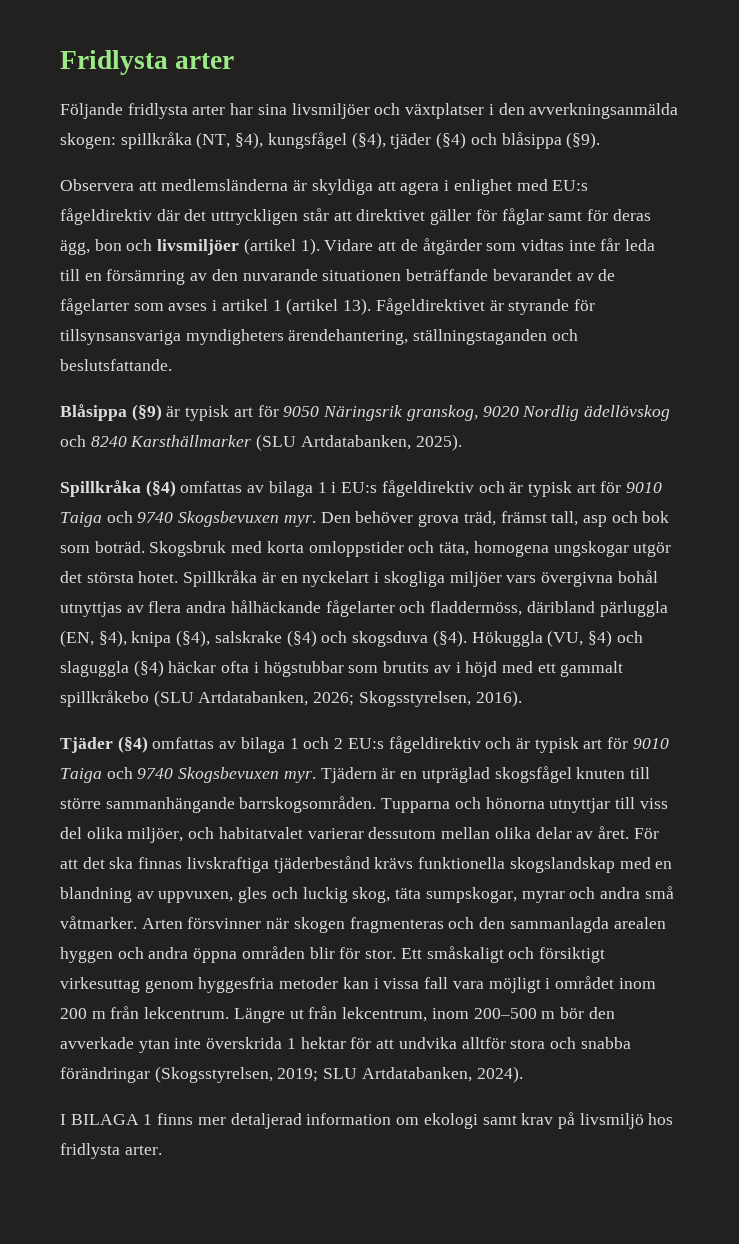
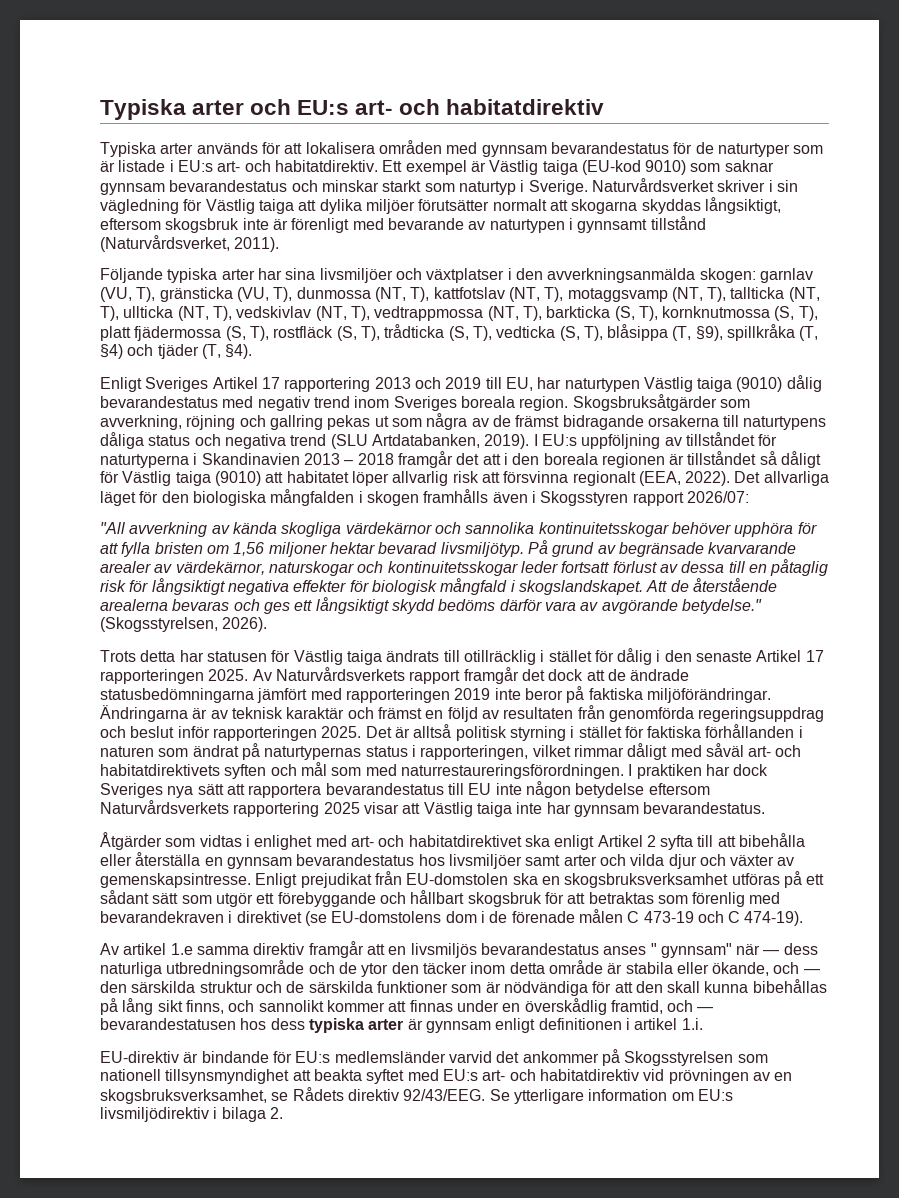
[60,50,235,75] Fridlysta arter -> [100,99,605,120] [100,140,824,157] [100,160,774,175] [100,178,798,195] [100,197,781,214] [100,216,706,233] [100,235,280,252] Typiska arter och EU:s art- och habitatdirektiv // Typiska arter används för att lokalisera områden med gynnsam bevarandestatus för de naturtyper som är listade i EU:s art- och habitatdirektiv. Ett exempel är Västlig taiga (EU-kod 9010) som saknar gynnsam bevarandestatus och minskar starkt som naturtyp i Sverige. Naturvårdsverket skriver i sin vägledning för Västlig taiga att dylika miljöer förutsätter normalt att skogarna skyddas långsiktigt, eftersom skogsbruk inte är förenligt med bevarande av naturtypen i gynnsamt tillstånd (Naturvårdsverket, 2011).
[127,103,188,119] fridlysta -> [167,268,218,283] typiska
[120,132,601,149] [60,179,589,195] [60,208,651,225] [60,238,656,255] [60,269,616,285] [60,298,595,315] [60,329,578,345] [60,359,172,371] [60,404,670,421] [60,434,462,451] [60,480,663,497] [60,511,670,527] [60,541,672,557] [60,570,658,587] [60,600,668,617] [60,630,643,647] [60,660,624,677] [60,690,522,707] [60,736,669,753] [60,766,650,783] [60,796,668,813] [60,826,659,843] [60,856,673,873] [60,886,674,903] [60,916,666,933] [60,946,605,963] [60,976,656,993] [60,1006,615,1023] [60,1037,631,1053] [60,1066,523,1083] [60,1112,674,1129] [60,1143,162,1159] spillkråka (NT, §4), kungsfågel (§4), tjäder (§4) och blåsippa (§9). // Observera att medlemsländerna är skyldiga att agera i enlighet med EU:s fågeldirektiv där det uttryckligen står att direktivet gäller för fåglar samt för deras ägg, bon och livsmiljöer (artikel 1). Vidare att de åtgärder som vidtas inte får leda till en försämring av den nuvarande situationen beträffande bevarandet av de fågelarter som avses i artikel 1 (artikel 13). Fågeldirektivet är styrande för tillsynsansvariga myndigheters ärendehantering, ställningstaganden och beslutsfattande. // Blåsippa (§9) är typisk art för 9050 Näringsrik granskog, 9020 Nordlig ädellövskog och 8240 Karsthällmarker (SLU Artdatabanken, 2025). // Spillkråka (§4) omfattas av bilaga 1 i EU:s fågeldirektiv och är typisk art för 9010 Taiga och 9740 Skogsbevuxen myr. Den behöver grova träd, främst tall, asp och bok som boträd. Skogsbruk med korta omloppstider och täta, homogena ungskogar utgör det största hotet. Spillkråka är en nyckelart i skogliga miljöer vars övergivna bohål utnyttjas av flera andra hålhäckande fågelarter och fladdermöss, däribland pärluggla (EN, §4), knipa (§4), salskrake (§4) och skogsduva (§4). Hökuggla (VU, §4) och slaguggla (§4) häckar ofta i högstubbar som brutits av i höjd med ett gammalt spillkråkebo (SLU Artdatabanken, 2026; Skogsstyrelsen, 2016). // Tjäder (§4) omfattas av bilaga 1 och 2 EU:s fågeldirektiv och är typisk art för 9010 Taiga och 9740 Skogsbevuxen myr. Tjädern är en utpräglad skogsfågel knuten till större sammanhängande barrskogsområden. Tupparna och hönorna utnyttjar till viss del olika miljöer, och habitatvalet varierar dessutom mellan olika delar av året. För att det ska finnas livskraftiga tjäderbestånd krävs funktionella skogslandskap med en blandning av uppvuxen, gles och luckig skog, täta sumpskogar, myrar och andra små våtmarker. Arten försvinner när skogen fragmenteras och den sammanlagda arealen hyggen och andra öppna områden blir för stor. Ett småskaligt och försiktigt virkesuttag genom hyggesfria metoder kan i vissa fall vara möjligt i området inom 200 m från lekcentrum. Längre ut från lekcentrum, inom 200–500 m bör den avverkade ytan inte överskrida 1 hektar för att undvika alltför stora och snabba förändringar (Skogsstyrelsen, 2019; SLU Artdatabanken, 2024). // I BILAGA 1 finns mer detaljerad information om ekologi samt krav på livsmiljö hos fridlysta arter. -> [759,268,813,283] [100,287,820,302] [100,306,818,321] [100,324,819,341] [100,344,253,359] [100,375,822,392] [100,394,750,411] [100,413,827,430] [100,432,778,449] [100,451,822,468] [100,471,829,486] [100,489,749,506] [100,522,817,537] [100,540,797,557] [100,559,829,576] [100,578,777,595] [100,597,762,614] [100,617,268,632] [100,648,824,665] [100,667,690,684] [100,686,771,703] [100,705,825,722] [100,724,803,741] [100,743,802,760] [100,762,769,779] [100,781,710,798] [100,800,766,817] [100,832,806,850] [100,852,795,869] [100,871,825,888] [100,890,781,907] [100,909,804,926] [100,941,818,958] [100,960,820,977] [100,979,827,996] [100,998,714,1015] [100,1018,703,1033] [100,1049,768,1066] [100,1069,793,1084] [100,1087,733,1104] [100,1107,283,1122] garnlav (VU, T), gränsticka (VU, T), dunmossa (NT, T), kattfotslav (NT, T), motaggsvamp (NT, T), tallticka (NT, T), ullticka (NT, T), vedskivlav (NT, T), vedtrappmossa (NT, T), barkticka (S, T), kornknutmossa (S, T), platt fjädermossa (S, T), rostfläck (S, T), trådticka (S, T), vedticka (S, T), blåsippa (T, §9), spillkråka (T, §4) och tjäder (T, §4). // Enligt Sveriges Artikel 17 rapportering 2013 och 2019 till EU, har naturtypen Västlig taiga (9010) dålig bevarandestatus med negativ trend inom Sveriges boreala region. Skogsbruksåtgärder som avverkning, röjning och gallring pekas ut som några av de främst bidragande orsakerna till naturtypens dåliga status och negativa trend (SLU Artdatabanken, 2019). I EU:s uppföljning av tillståndet för naturtyperna i Skandinavien 2013 – 2018 framgår det att i den boreala regionen är tillståndet så dåligt för Västlig taiga (9010) att habitatet löper allvarlig risk att försvinna regionalt (EEA, 2022). Det allvarliga läget för den biologiska mångfalden i skogen framhålls även i Skogsstyren rapport 2026/07: // "All avverkning av kända skogliga värdekärnor och sannolika kontinuitetsskogar behöver upphöra för att fylla bristen om 1,56 miljoner hektar bevarad livsmiljötyp. På grund av begränsade kvarvarande arealer av värdekärnor, naturskogar och kontinuitetsskogar leder fortsatt förlust av dessa till en påtaglig risk för långsiktigt negativa effekter för biologisk mångfald i skogslandskapet. Att de återstående arealerna bevaras och ges ett långsiktigt skydd bedöms därför vara av avgörande betydelse." (Skogsstyrelsen, 2026). // Trots detta har statusen för Västlig taiga ändrats till otillräcklig i stället för dålig i den senaste Artikel 17 rapporteringen 2025. Av Naturvårdsverkets rapport framgår det dock att de ändrade statusbedömningarna jämfört med rapporteringen 2019 inte beror på faktiska miljöförändringar. Ändringarna är av teknisk karaktär och främst en följd av resultaten från genomförda regeringsuppdrag och beslut inför rapporteringen 2025. Det är alltså politisk styrning i stället för faktiska förhållanden i naturen som ändrat på naturtypernas status i rapporteringen, vilket rimmar dåligt med såväl art- och habitatdirektivets syften och mål som med naturrestaureringsförordningen. I praktiken har dock Sveriges nya sätt att rapportera bevarandestatus till EU inte någon betydelse eftersom Naturvårdsverkets rapportering 2025 visar att Västlig taiga inte har gynnsam bevarandestatus. // Åtgärder som vidtas i enlighet med art- och habitatdirektivet ska enligt Artikel 2 syfta till att bibehålla eller återställa en gynnsam bevarandestatus hos livsmiljöer samt arter och vilda djur och växter av gemenskapsintresse. Enligt prejudikat från EU-domstolen ska en skogsbruksverksamhet utföras på ett sådant sätt som utgör ett förebyggande och hållbart skogsbruk för att betraktas som förenlig med bevarandekraven i direktivet (se EU-domstolens dom i de förenade målen C 473-19 och C 474-19). // Av artikel 1.e samma direktiv framgår att en livsmiljös bevarandestatus anses " gynnsam" när — dess naturliga utbredningsområde och de ytor den täcker inom detta område är stabila eller ökande, och — den särskilda struktur och de särskilda funktioner som är nödvändiga för att den skall kunna bibehållas på lång sikt finns, och sannolikt kommer att finnas under en överskådlig framtid, och — bevarandestatusen hos dess typiska arter är gynnsam enligt definitionen i artikel 1.i. // EU-direktiv är bindande för EU:s medlemsländer varvid det ankommer på Skogsstyrelsen som nationell tillsynsmyndighet att beakta syftet med EU:s art- och habitatdirektiv vid prövningen av en skogsbruksverksamhet, se Rådets direktiv 92/43/EEG. Se ytterligare information om EU:s livsmiljödirektiv i bilaga 2.

